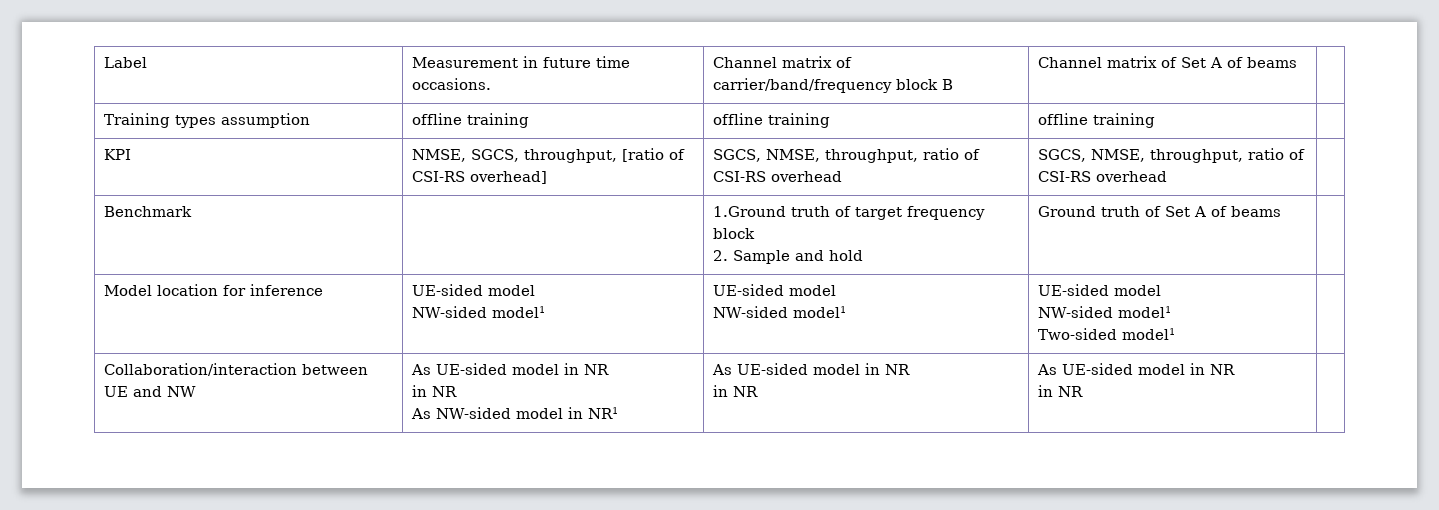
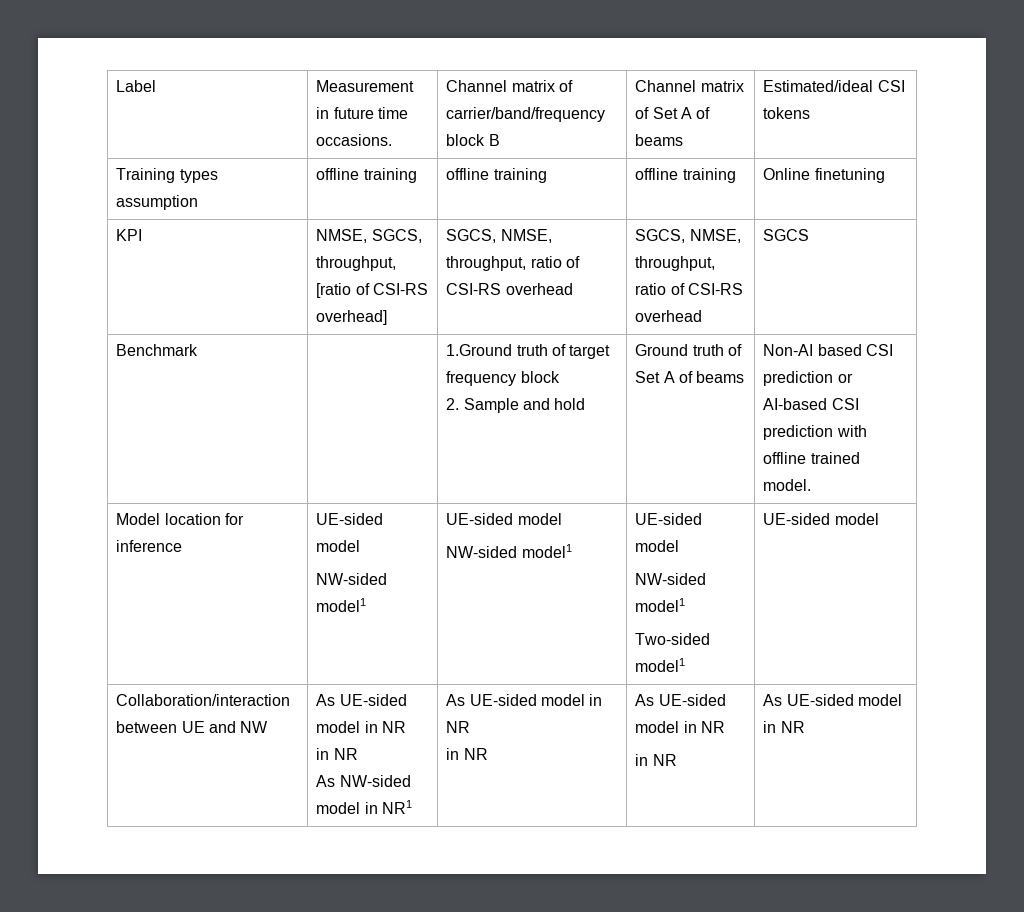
(1297, 62) none -> [763,80,905,92] [763,107,811,119] Estimated/ideal CSI tokens
(1155, 120) none -> [763,168,885,183] Online finetuning
(1167, 176) none -> [763,229,810,241] SGCS
(1281, 211) none -> [763,344,893,356] [763,371,853,386] [763,398,859,410] [763,425,867,440] [763,452,860,464] [763,479,812,491] Non-AI based CSI prediction or AI-based CSI prediction with offline trained model.
(1175, 334) none -> [763,513,879,525] UE-sided model
(1083, 391) none -> [763,694,902,706] [763,721,805,733] As UE-sided model in NR

